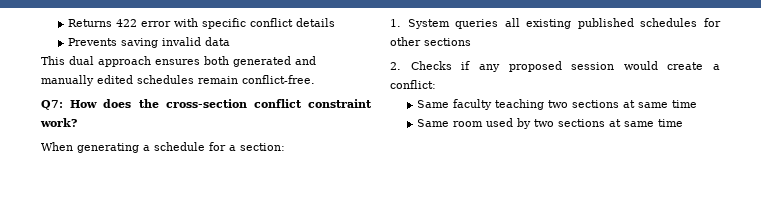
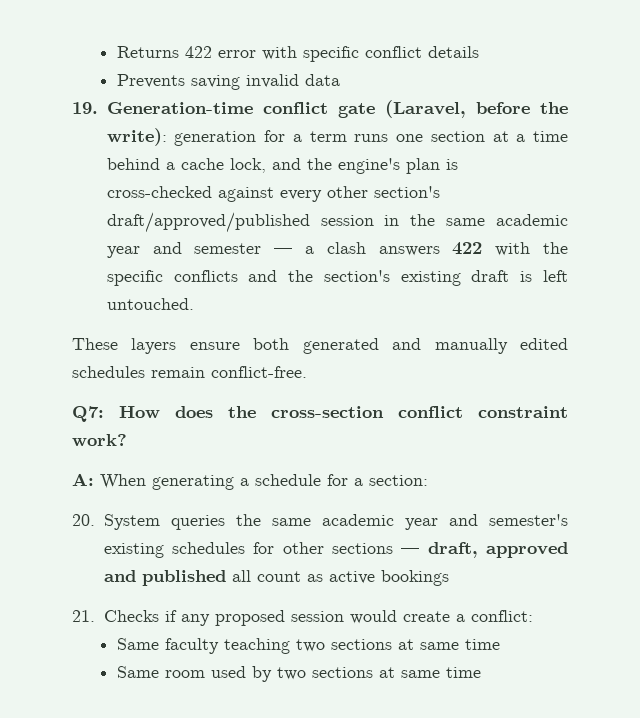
[41,56,200,67] This dual approach ensures -> [72,100,568,118] [106,128,569,146] [106,158,458,174] [106,186,440,202] [106,212,569,233] [106,242,568,258] [106,270,568,286] [106,298,194,310] [72,338,240,354] 19. Generation-time conflict gate (Laravel, before the write): generation for a term runs one section at a time behind a cache lock, and the engine's plan is cross-checked against every other section's draft/approved/published session in the same academic year and semester — a clash answers 422 with the specific conflicts and the section's existing draft is left untouched. // These layers ensure
(77, 122) none -> [72,473,94,486] A:
[390,19,401,27] 1. -> [72,514,95,526] 20.
[504,18,721,29] [390,37,471,46] [390,62,401,70] all existing published schedules for other sections // 2. -> [235,514,568,530] [103,542,568,558] [103,570,449,586] [72,610,95,622] the same academic year and semester's existing schedules for other sections — draft, approved and published all count as active bookings // 21.

